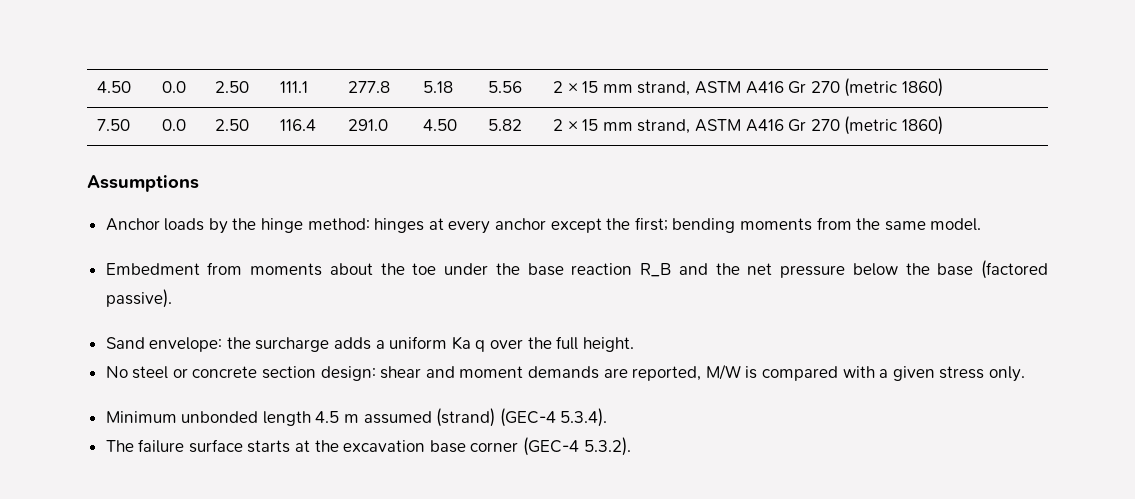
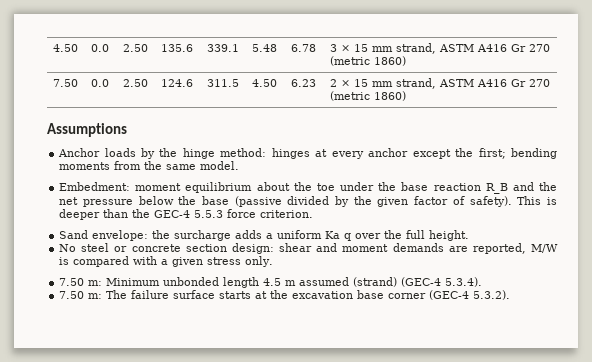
[279,81,308,93] [347,81,390,93] [422,81,453,93] [487,81,522,93] [552,81,563,93] 111.1 | 277.8 | 5.18 | 5.56 | 2 -> [161,44,194,52] [207,44,240,52] [252,44,278,52] [291,44,317,52] [330,44,338,52] 135.6 | 339.1 | 5.48 | 6.78 | 3
[279,119,316,131] [347,119,388,131] [422,119,457,131] [487,119,522,131] 116.4 | 291.0 | 4.50 | 5.82 -> [161,79,194,87] [207,79,240,87] [252,79,278,87] [291,79,317,87] 124.6 | 311.5 | 4.50 | 6.23
[105,262,323,276] Embedment from moments -> [59,182,253,193] Embedment: moment equilibrium
[981,260,1049,279] [105,289,172,308] (factored passive). -> [234,196,557,207] [59,209,314,220] (passive divided by the given factor of safety). This is deeper than the GEC-4 5.5.3 force criterion.
(1025, 374) none -> [59,278,103,286] 7.50 m:
(608, 417) none -> [59,291,103,299] 7.50 m:

